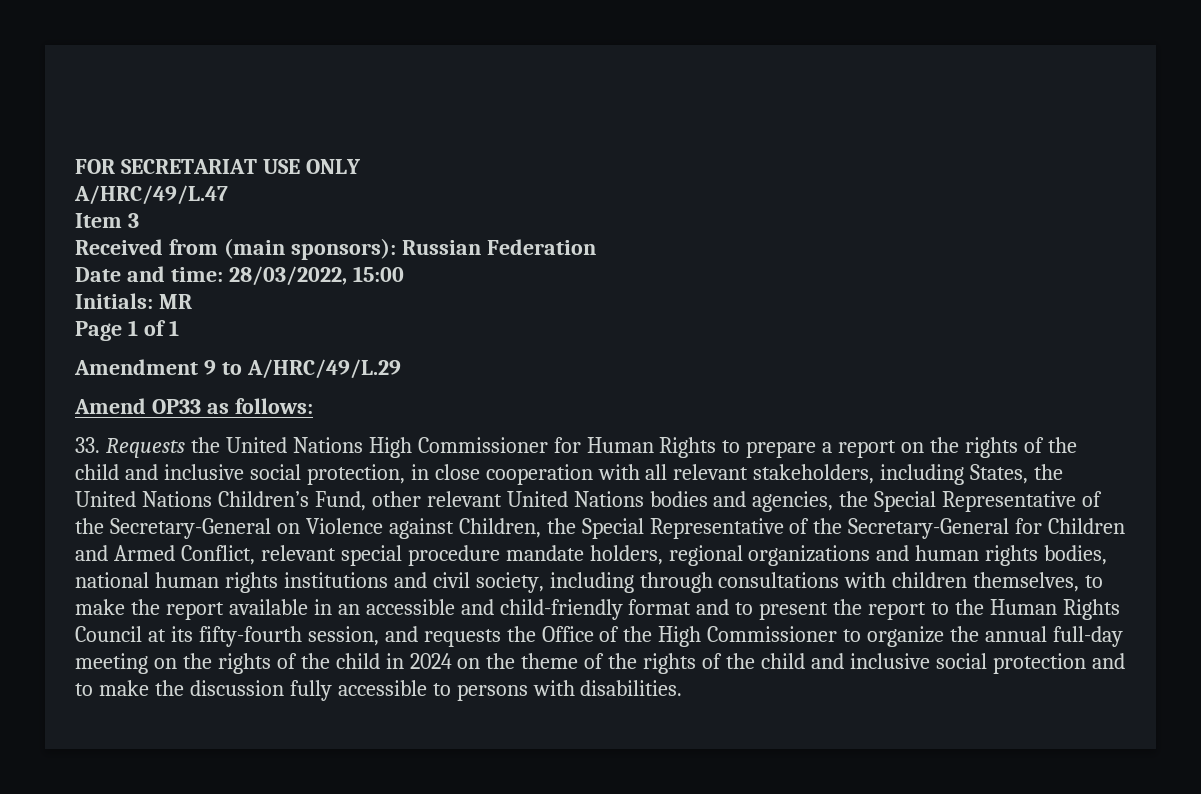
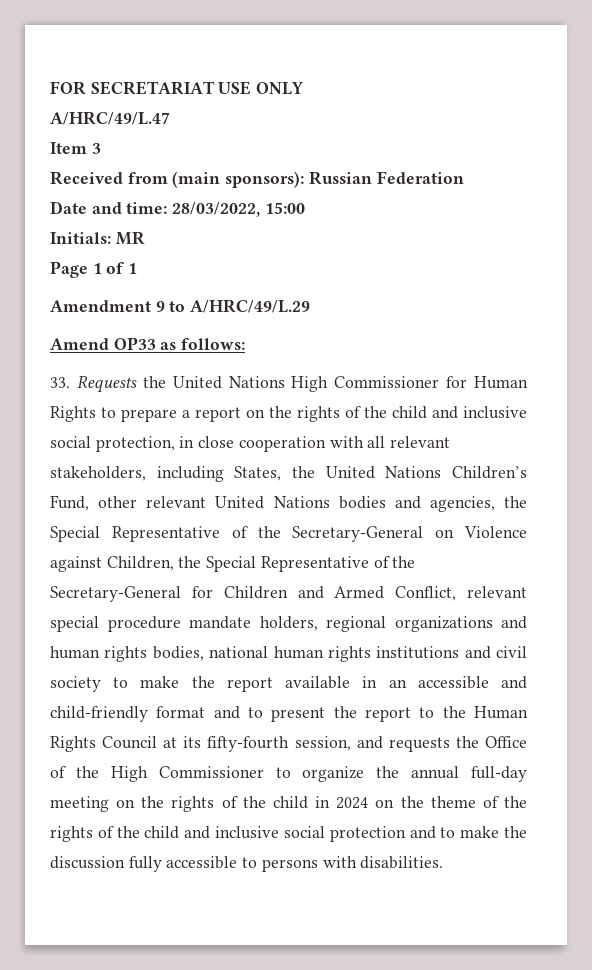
[475,572,1080,593] society, including through consultations with children themselves, -> [50,676,101,692] society

